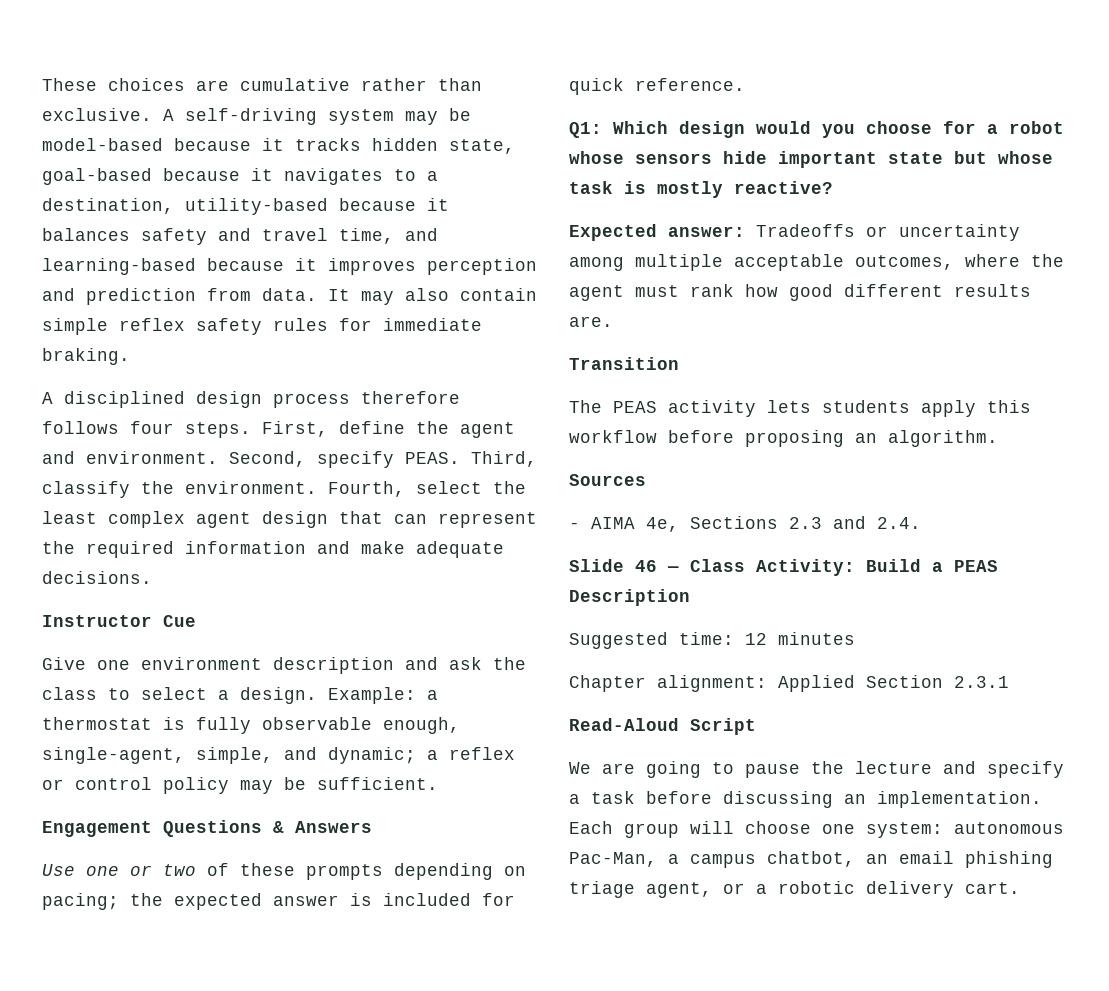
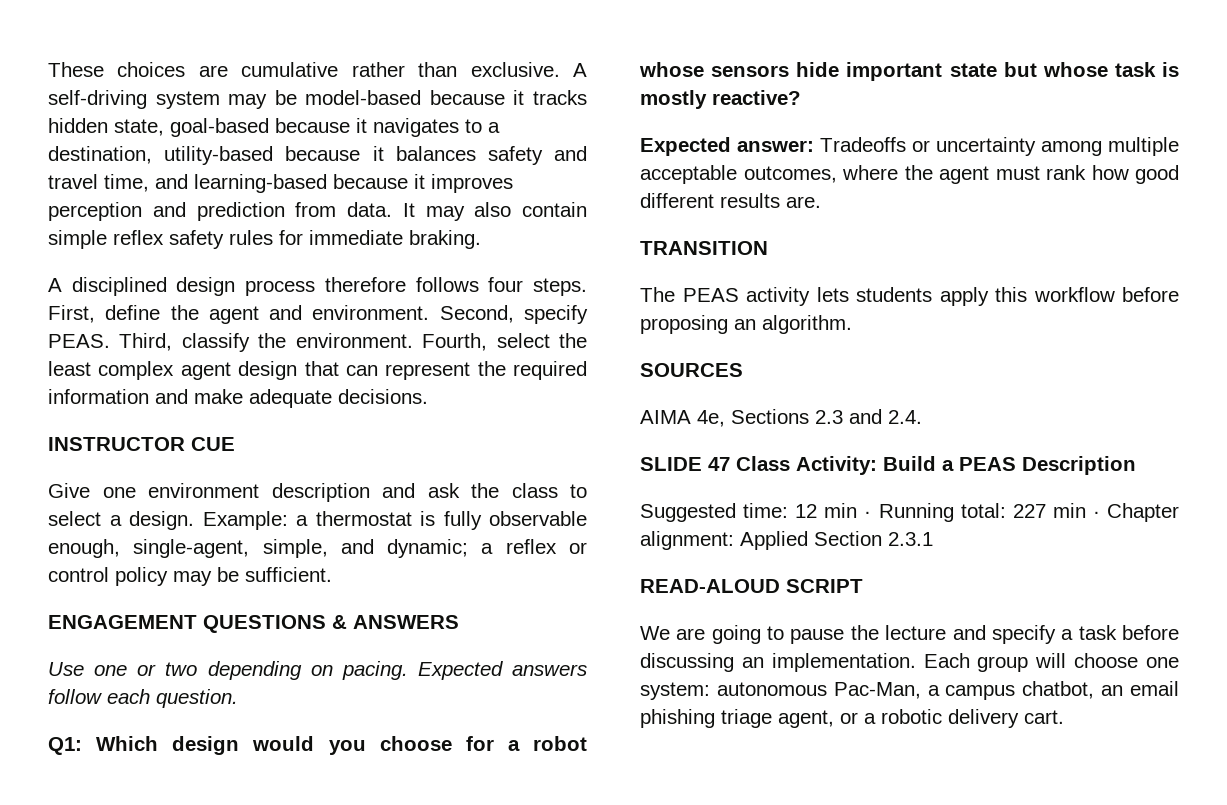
[42,615,196,627] Instructor Cue -> [48,437,235,451] INSTRUCTOR CUE
[42,820,372,837] Engagement Questions & Answers -> [48,615,459,633] ENGAGEMENT QUESTIONS & ANSWERS
[207,863,526,880] [42,893,515,910] [569,78,745,95] of these prompts depending on pacing; the expected answer is included for quick reference. -> [207,661,587,680] [48,689,238,708] depending on pacing. Expected answers follow each question.
[569,357,679,370] Transition -> [640,241,768,255] TRANSITION
[569,474,646,486] [569,522,580,529] Sources // - -> [640,363,743,377] SOURCES //
[569,559,679,572] Slide 46 — -> [640,457,730,471] SLIDE 47
[778,632,855,645] minutes // -> [824,503,1100,522] min · Running total: 227 min ·
[569,718,756,735] Read-Aloud Script -> [640,579,863,593] READ-ALOUD SCRIPT

